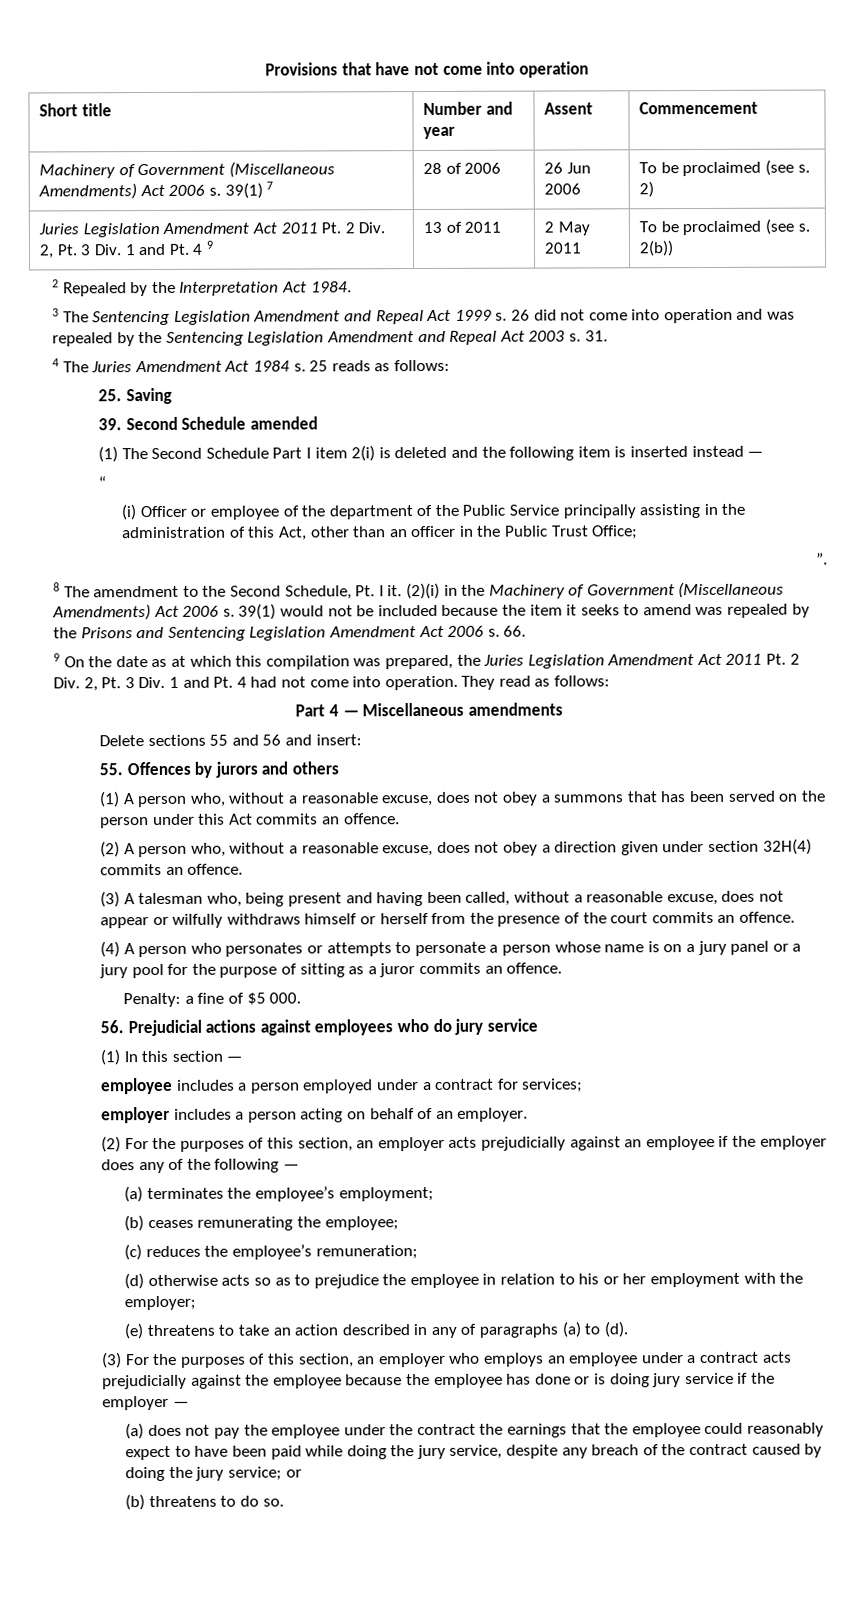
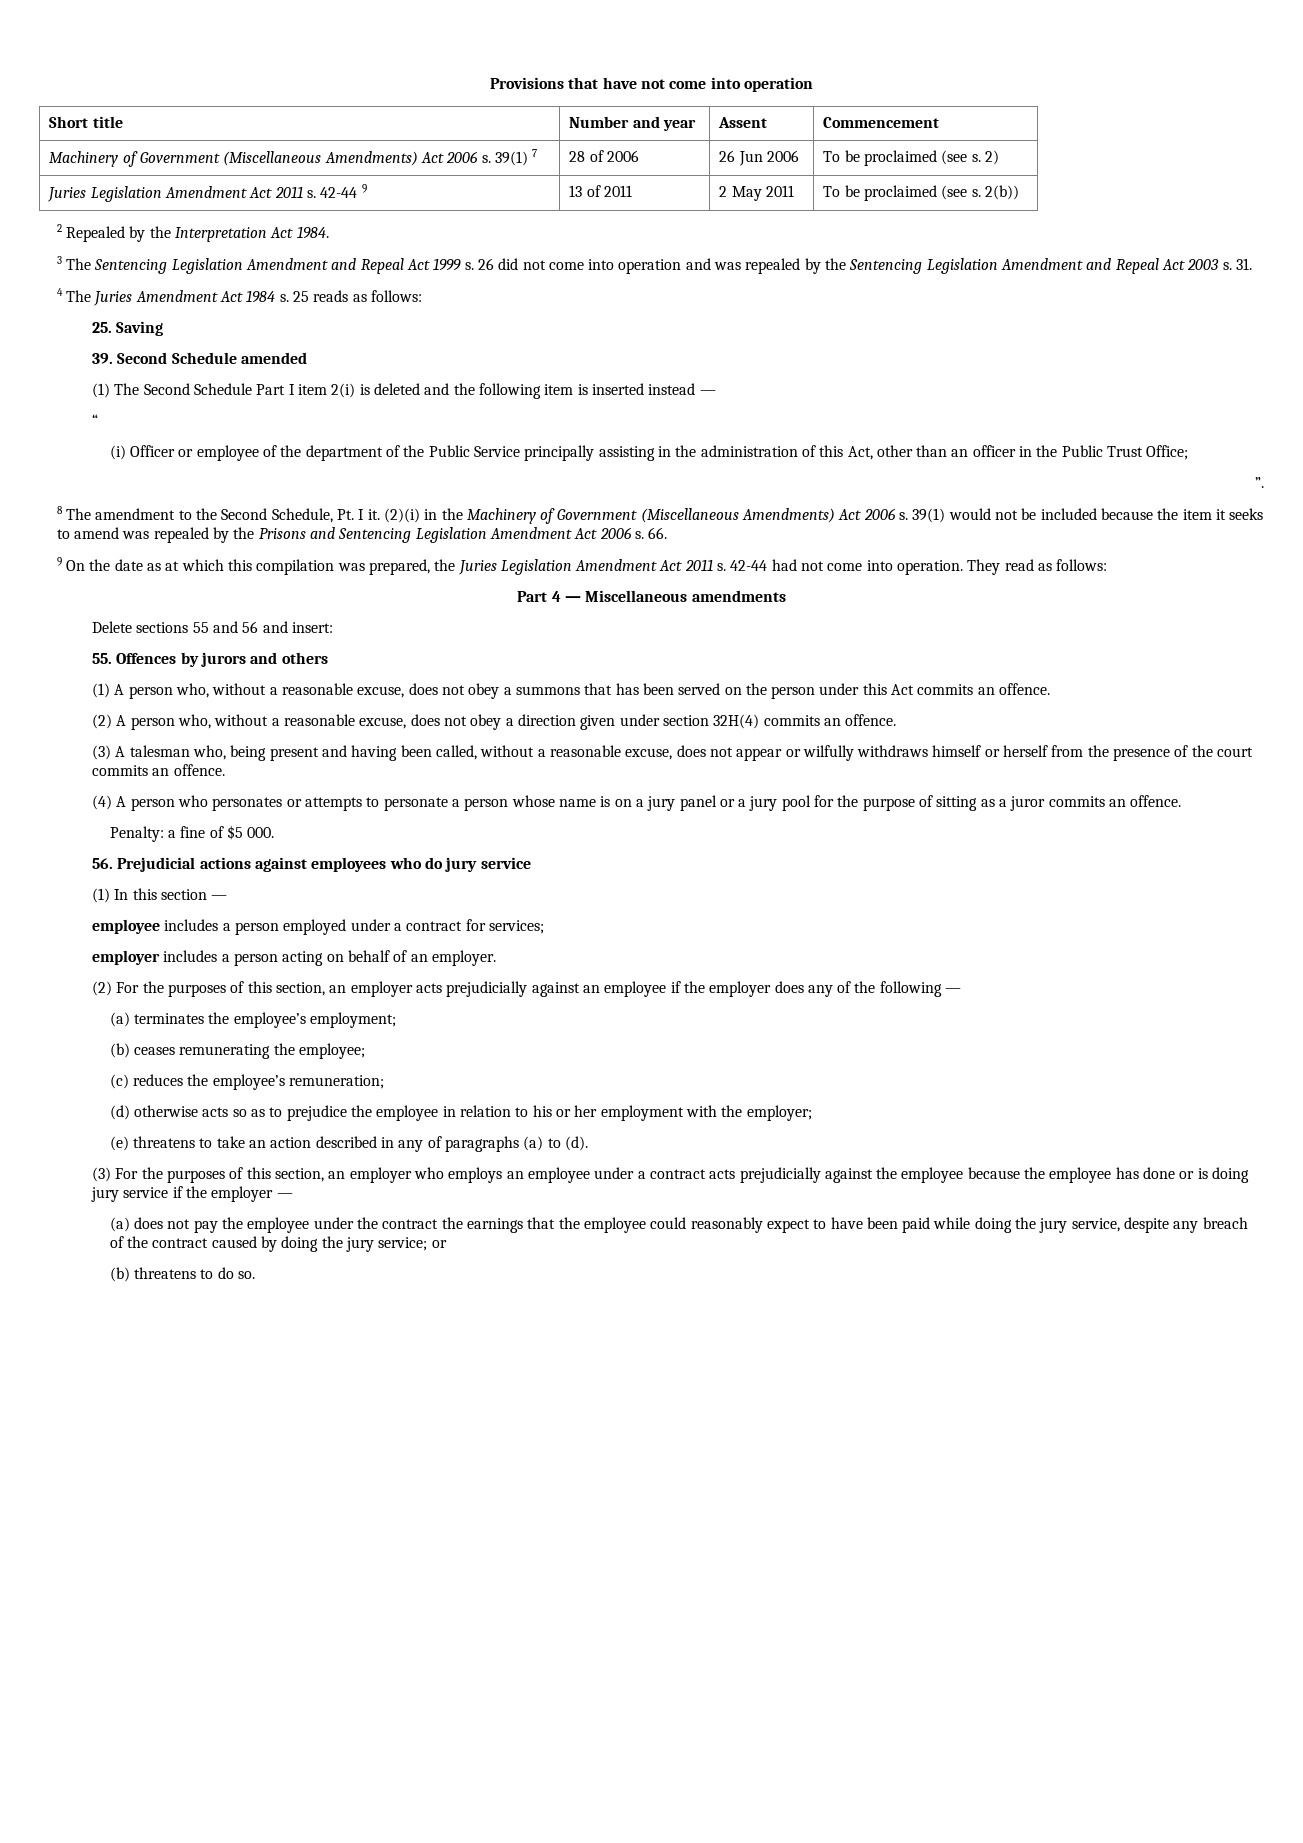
[321,222,386,234] [39,243,204,259] Pt. 2 Div. 2, Pt. 3 Div. 1 and Pt. 4 -> [306,187,358,198] s. 42-44
[766,653,800,665] [53,676,247,692] Pt. 2 Div. 2, Pt. 3 Div. 1 and Pt. 4 -> [717,560,768,571] s. 42-44

